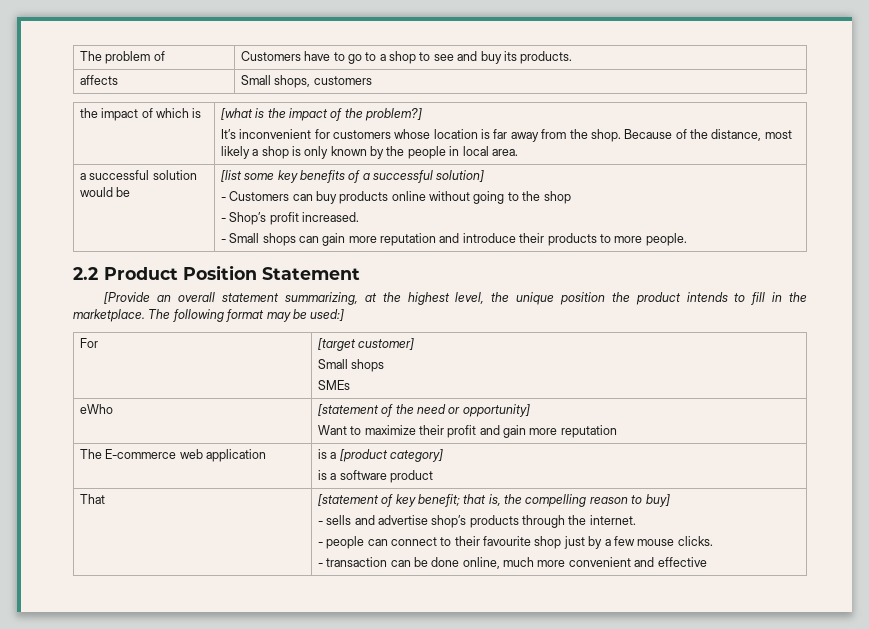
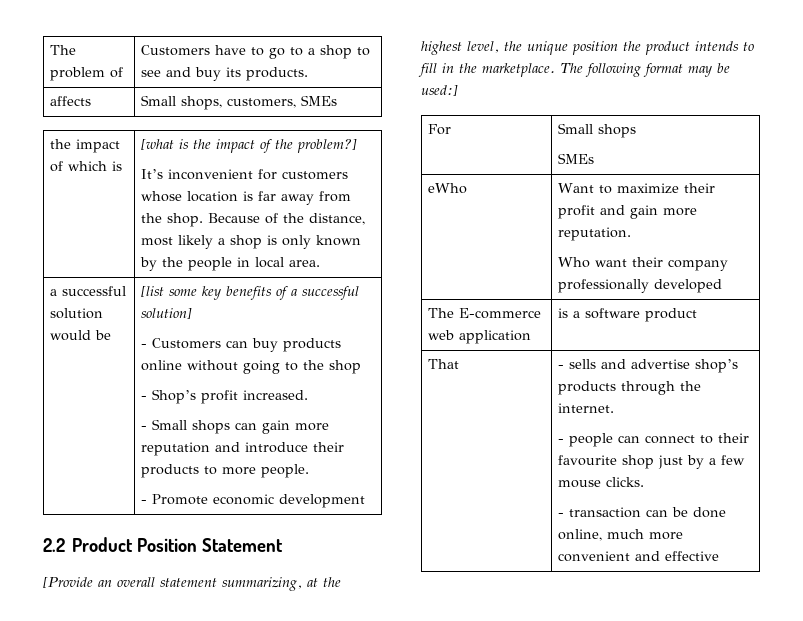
[313,76,372,85] customers -> [226,95,337,108] customers, SMEs
(687, 239) none -> [140,494,365,508] // - Promote economic development
[317,338,415,351] [target customer] // -> (451, 129) none
[317,404,530,417] [statement of the need or opportunity] // -> (467, 188) none
[560,425,617,438] reputation -> [557,227,631,241] [557,257,728,271] [557,279,722,293] reputation. // Who want their company professionally developed
[339,449,443,462] [317,470,337,480] [product category] // is a -> (580, 314) none
[317,494,670,507] [statement of key benefit; that is, the compelling reason to buy] // -> (459, 364) none

